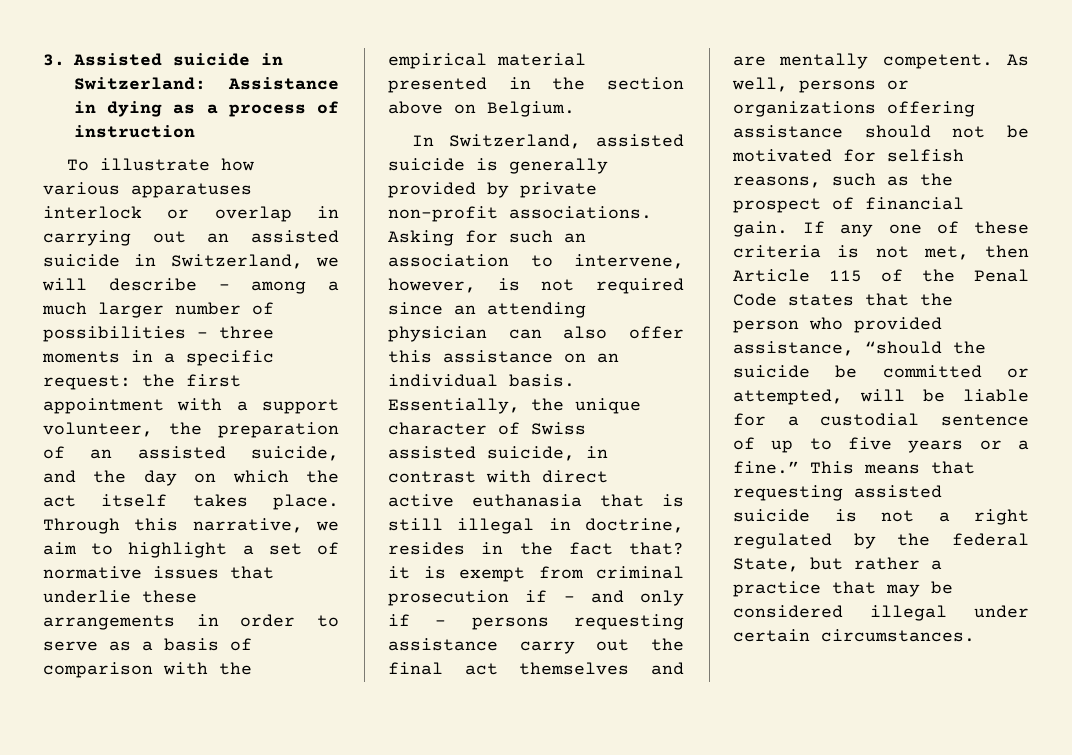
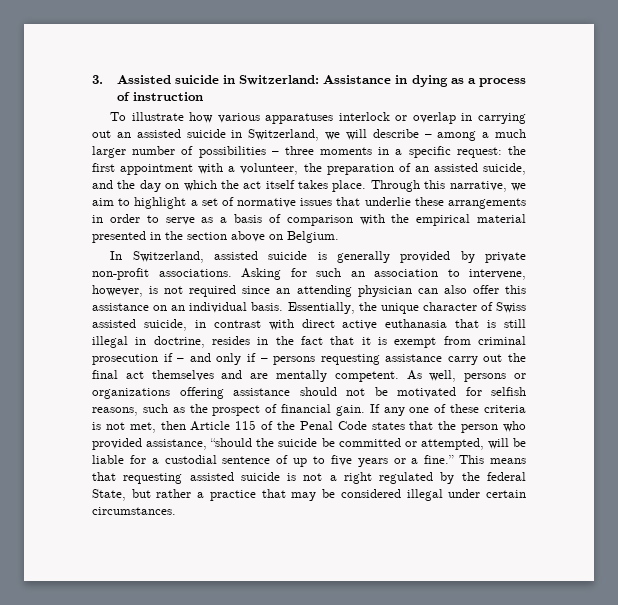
[262,399,339,414] support -> (236, 169) none
[629,542,684,555] that? -> [330,336,355,345] that

